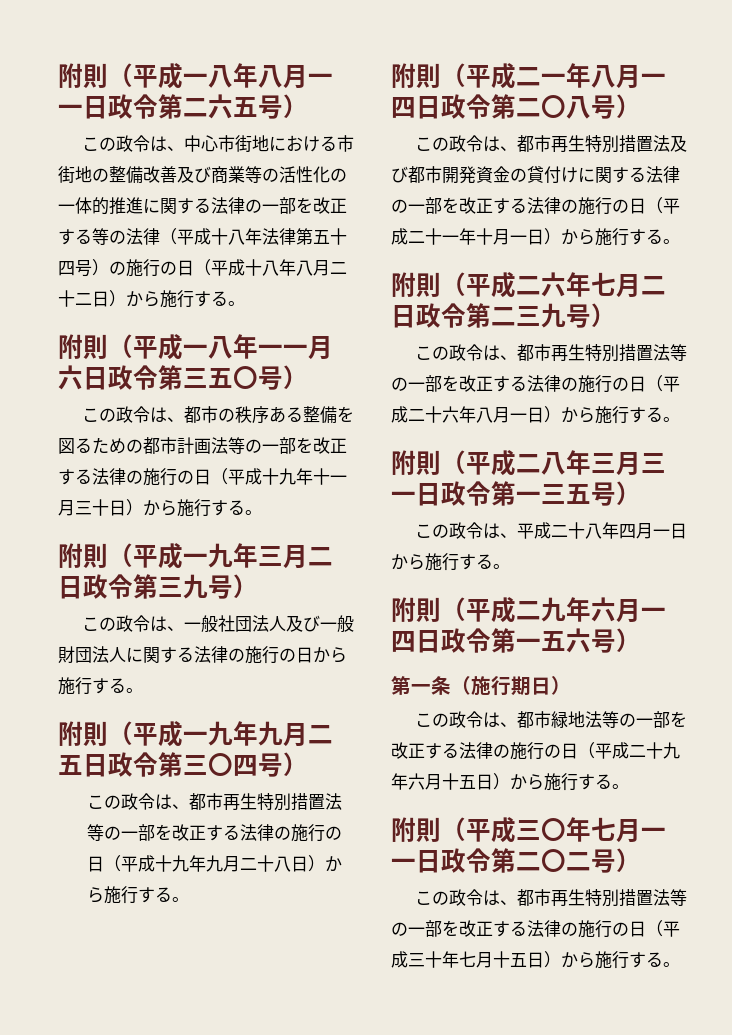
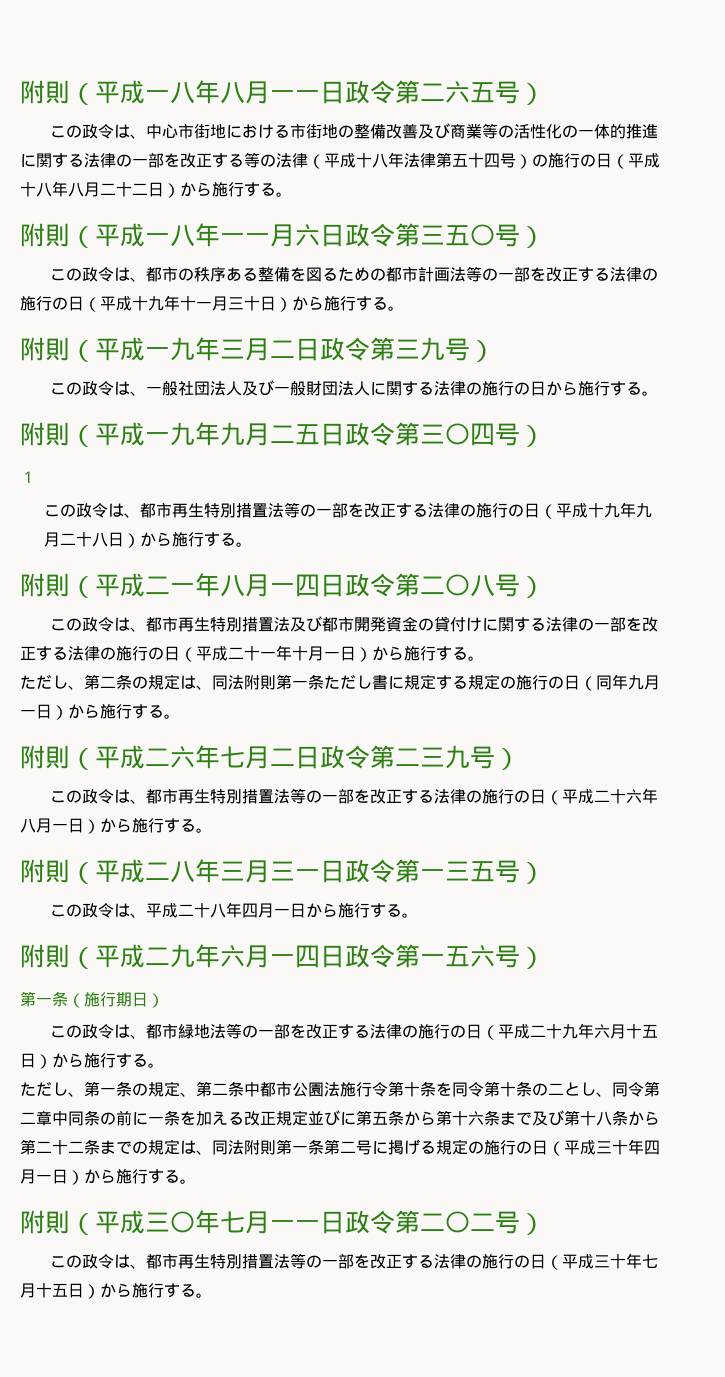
(308, 764) none -> [20,471,36,483] // １
(680, 241) none -> [20,674,660,691] [20,704,180,720] // ただし、第二条の規定は、同法附則第一条ただし書に規定する規定の施行の日（同年九月一日）から施行する。
(629, 786) none -> [20,1081,660,1097] [20,1110,660,1126] [20,1139,660,1156] [20,1169,196,1185] // ただし、第一条の規定、第二条中都市公園法施行令第十条を同令第十条の二とし、同令第二章中同条の前に一条を加える改正規定並びに第五条から第十六条まで及び第十八条から第二十二条までの規定は、同法附則第一条第二号に掲げる規定の施行の日（平成三十年四月一日）から施行する。

